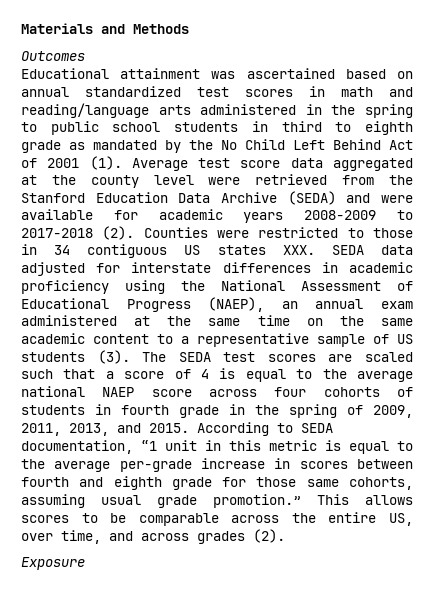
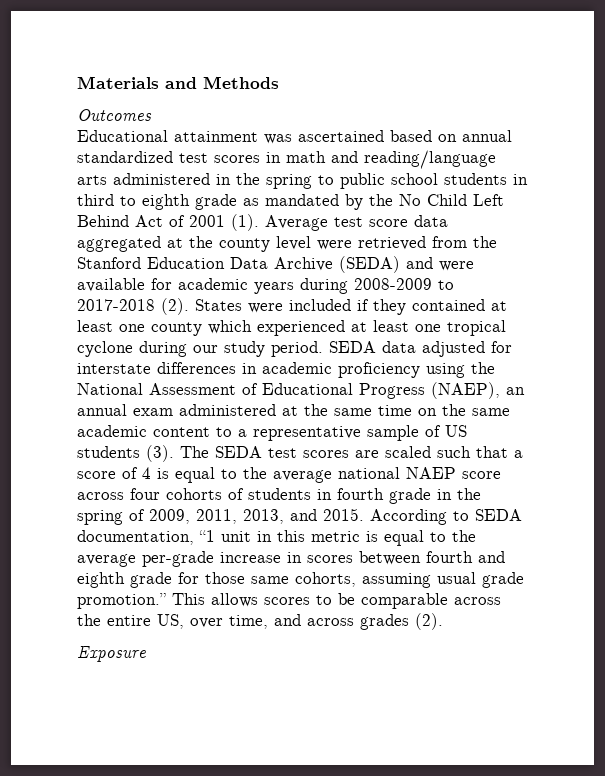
(284, 217) none -> [300,278,348,294] during
[143,227,413,238] [21,244,315,258] Counties were restricted to those in 34 contiguous US states XXX. -> [195,299,507,315] [77,320,506,336] [77,341,323,357] States were included if they contained at least one county which experienced at least one tropical cyclone during our study period.

